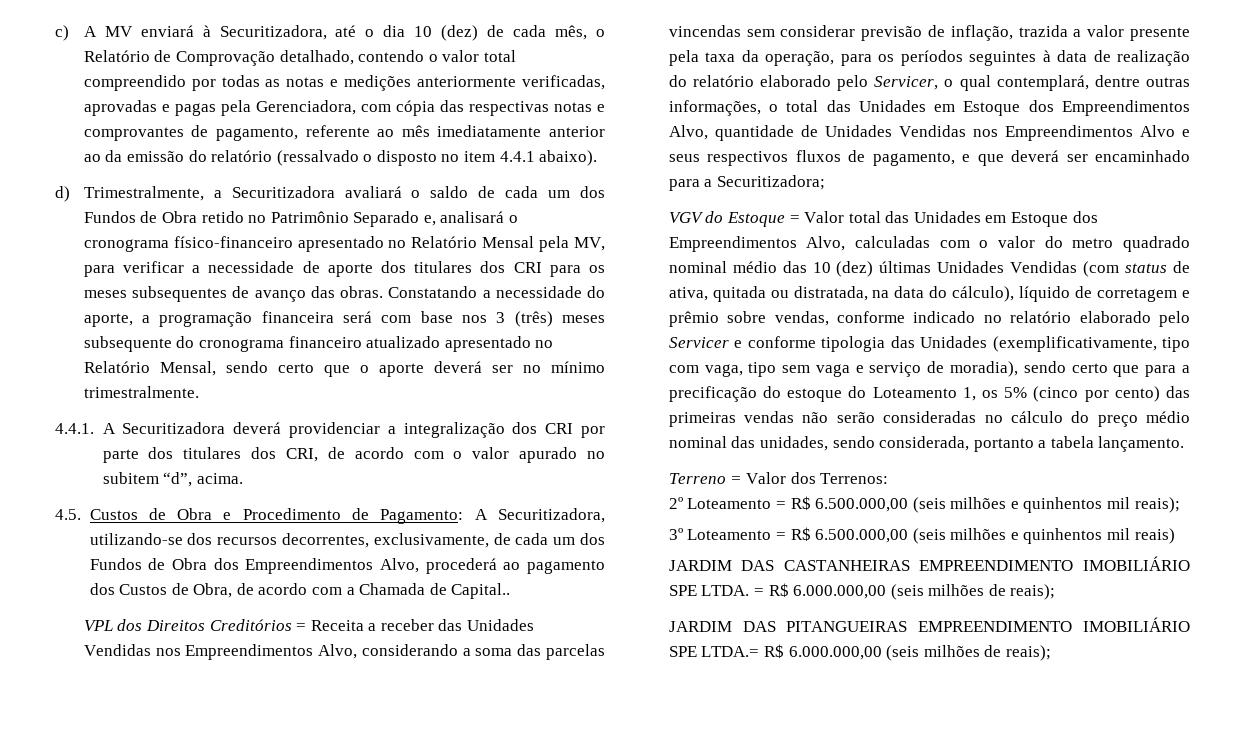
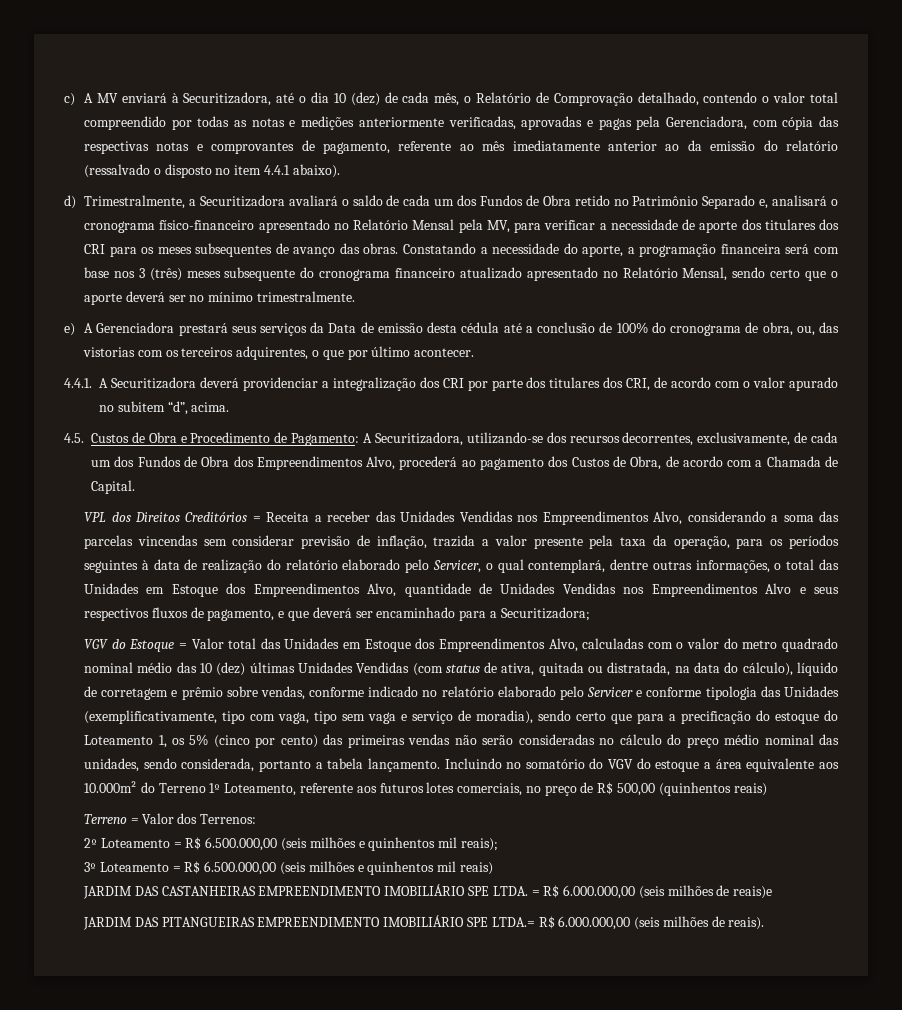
(199, 392) none -> [64,322,840,336] [83,346,475,360] // e) A Gerenciadora prestará seus serviços da Data de emissão desta cédula até a conclusão de 100% do cronograma de obra, ou, das vistorias com os terceiros adquirentes, o que por último acontecer.
[451,583,511,599] Capital.. -> [91,480,135,494] Capital.
(1185, 444) none -> [444,758,840,772] [84,781,767,796] Incluindo no somatório do VGV do estoque a área equivalente aos 10.000m² do Terreno 1º Loteamento, referente aos futuros lotes comerciais, no preço de R$ 500,00 (quinhentos reais)
[1010,584,1056,600] reais); -> [733,886,773,899] reais)e
[1005,645,1051,661] reais); -> [728,917,765,930] reais).

